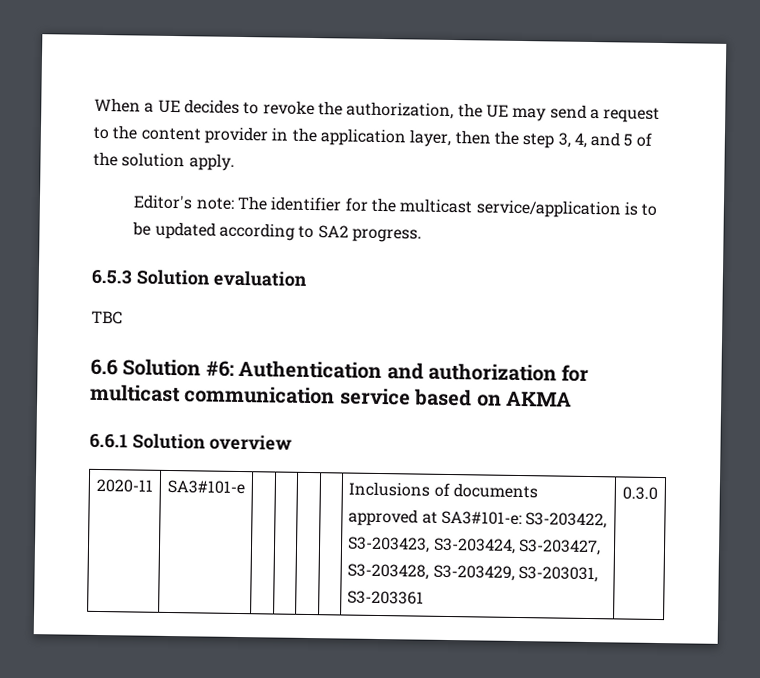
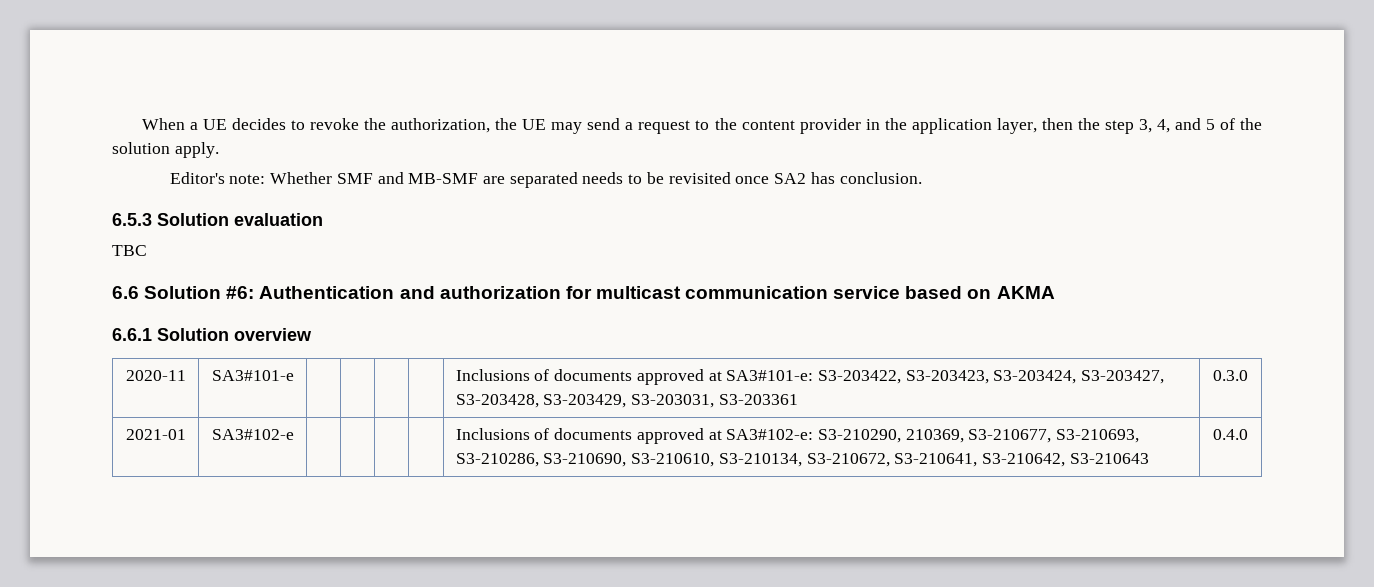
[237,195,658,219] [132,221,422,243] The identifier for the multicast service/application is to be updated according to SA2 progress. -> [270,172,922,188] Whether SMF and MB-SMF are separated needs to be revisited once SA2 has conclusion.
(658, 493) none -> [125,429,186,440] [211,429,294,440] [455,428,1140,444] [455,453,1149,467] [1213,429,1248,440] // 2021-01 | SA3#102-e | | | | | Inclusions of documents approved at SA3#102-e: S3-210290, 210369, S3-210677, S3-210693, S3-210286, S3-210690, S3-210610, S3-210134, S3-210672, S3-210641, S3-210642, S3-210643 | 0.4.0

